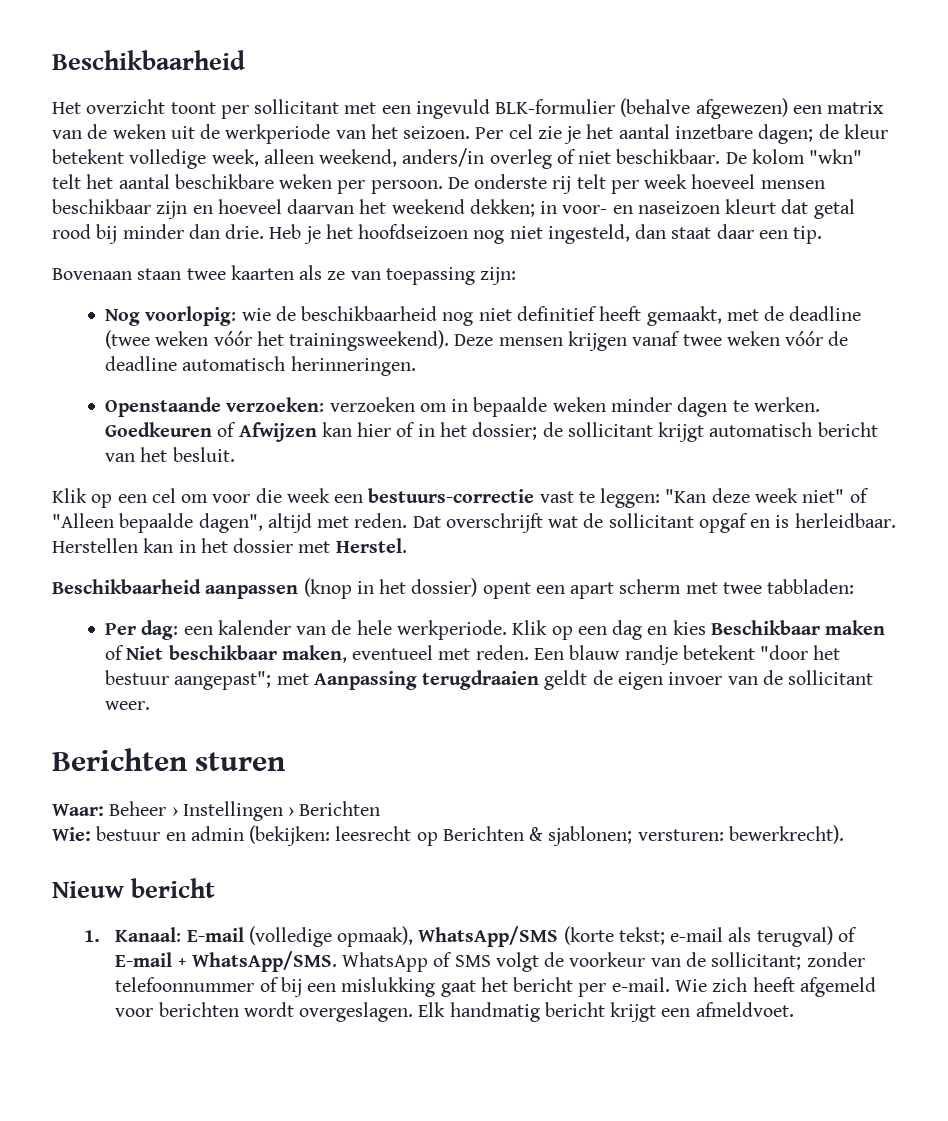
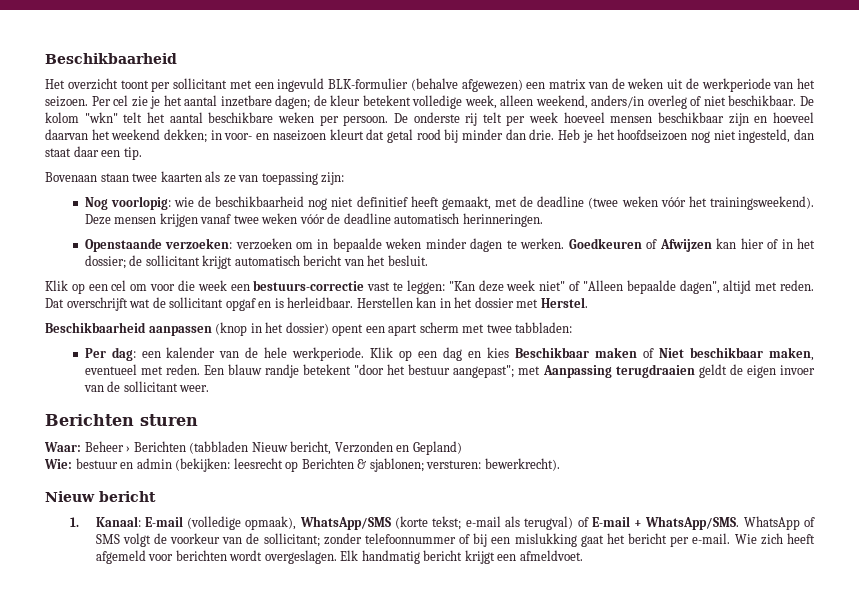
[182,801,381,821] Instellingen › Berichten -> [133,441,462,455] Berichten (tabbladen Nieuw bericht, Verzonden en Gepland)

